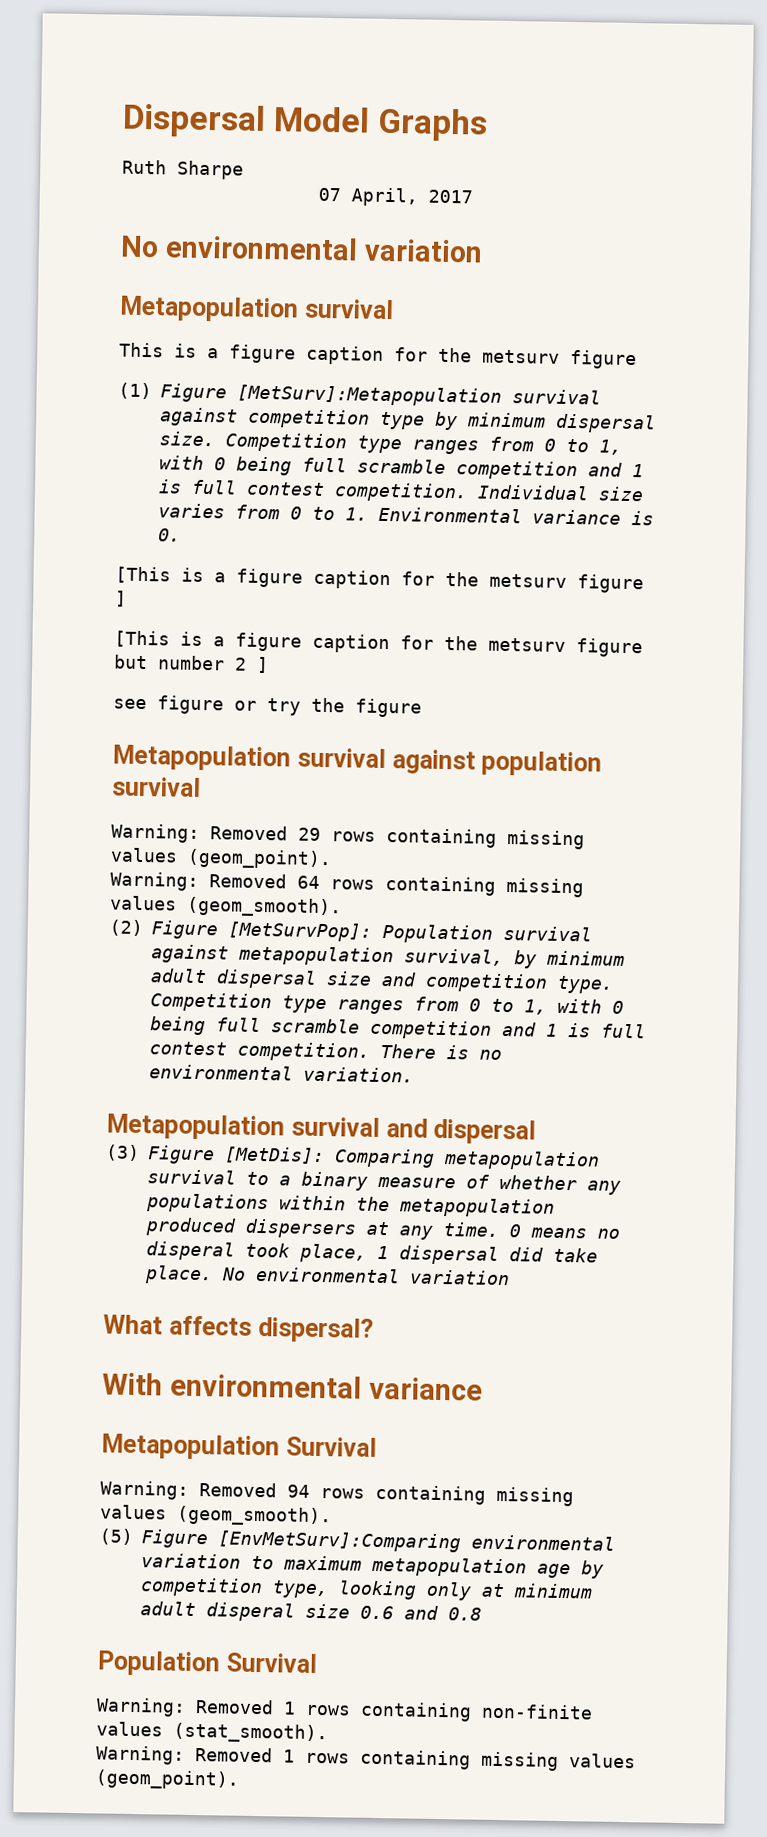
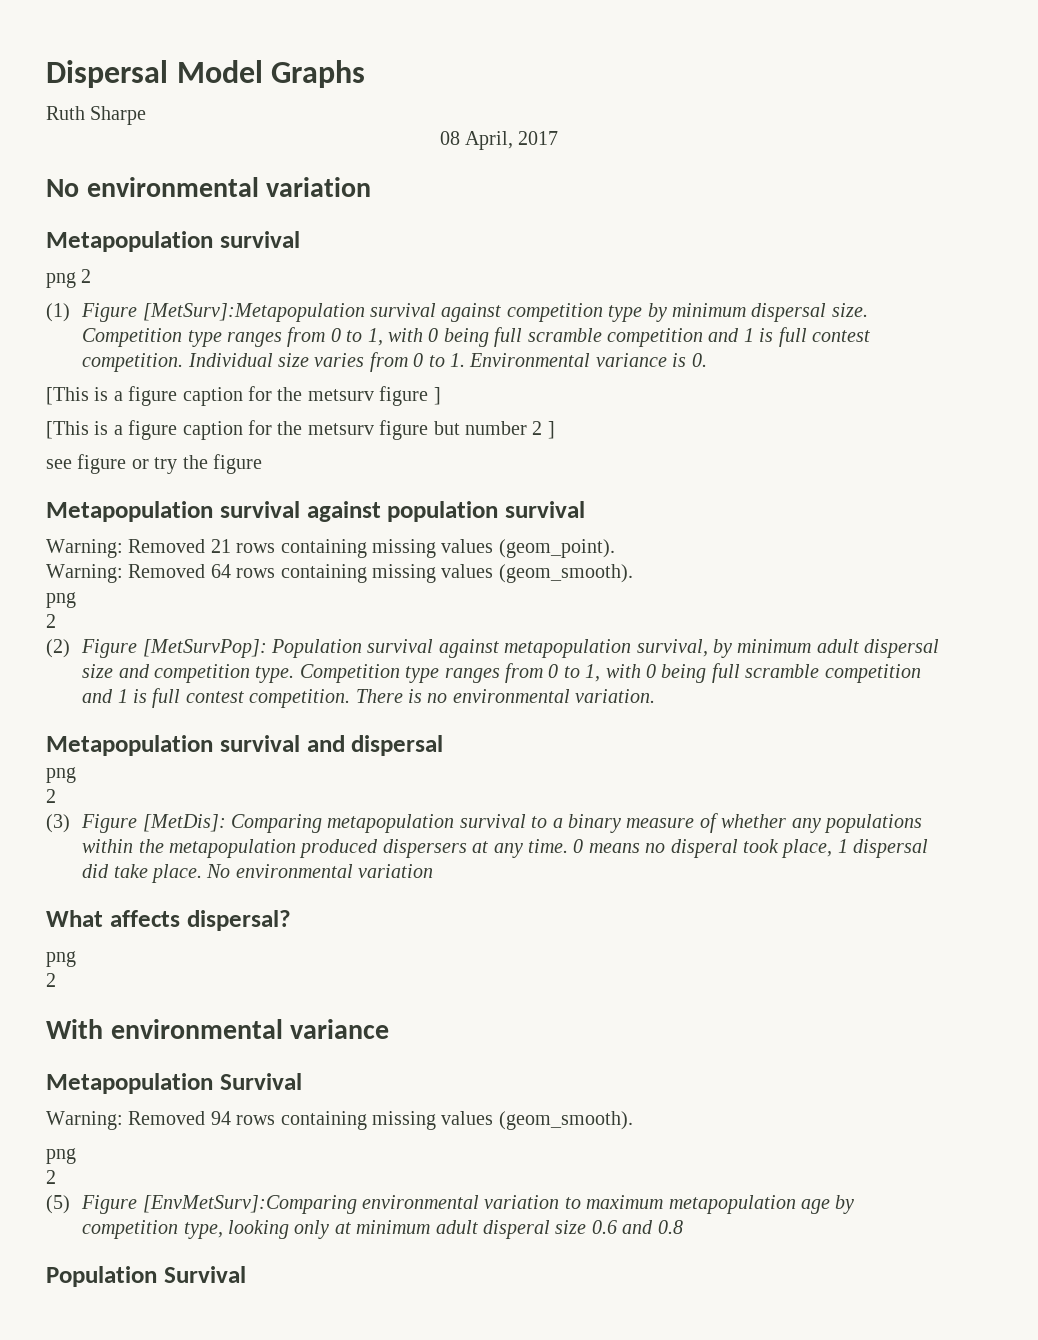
[317,187,341,202] 07 -> [439,131,460,145] 08
[119,342,637,370] This is a figure caption for the metsurv figure -> [46,269,92,288] png 2
[298,827,321,841] 29 -> [210,539,231,553] 21
(342, 907) none -> [46,592,76,608] [46,614,56,628] // png // 2
(537, 1131) none -> [46,767,76,783] [46,789,56,803] // png // 2
(374, 1329) none -> [46,951,76,967] [46,973,56,987] // png // 2
(332, 1516) none -> [46,1148,76,1164] [46,1170,56,1184] // png // 2
[96,1697,593,1722] [96,1721,328,1744] [96,1745,636,1771] [95,1769,239,1790] // Warning: Removed 1 rows containing non-finite values (stat_smooth). // Warning: Removed 1 rows containing missing values (geom_point). -> (246, 1274) none

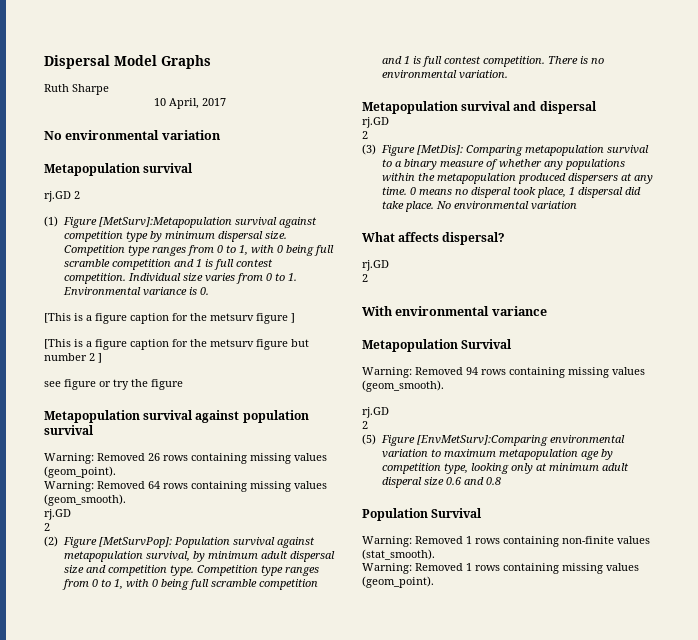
[439,131,460,145] 08 -> [154,98,166,106] 10
[46,272,76,288] png -> [44,191,71,202] rj.GD
[210,539,231,553] 21 -> [148,453,160,461] 26
[46,592,76,608] png -> [44,509,71,520] rj.GD
[46,767,76,783] png -> [362,117,389,128] rj.GD
[46,951,76,967] png -> [362,260,389,271] rj.GD
[46,1148,76,1164] png -> [362,407,389,418] rj.GD
(246, 1274) none -> [362,536,650,547] [362,549,435,560] [362,563,639,574] [362,576,434,588] // Warning: Removed 1 rows containing non-finite values (stat_smooth). // Warning: Removed 1 rows containing missing values (geom_point).

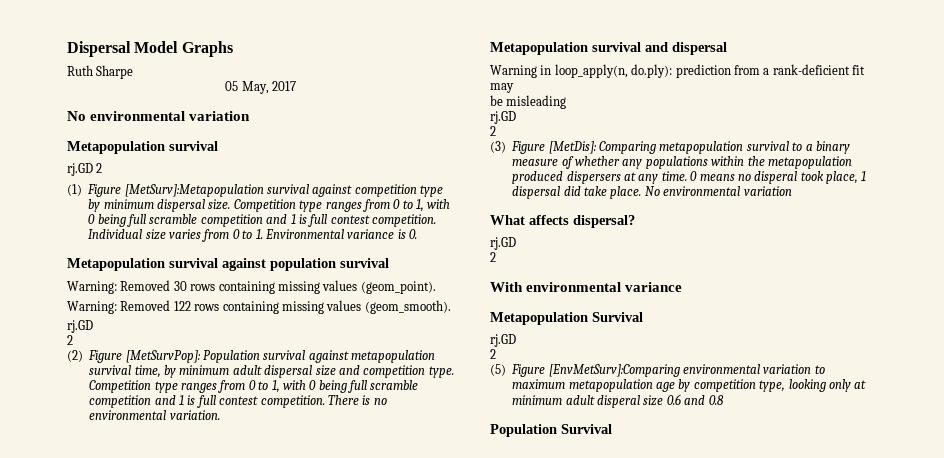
[154,98,199,109] 10 April, -> [225,81,269,94] 05 May,
[44,313,295,324] [44,339,309,350] [44,353,102,363] [44,379,183,390] // [This is a figure caption for the metsurv figure ] // [This is a figure caption for the metsurv figure but number 2 ] // see figure or try the figure -> (417, 234) none
[148,453,160,461] 26 -> [173,281,187,291] 30
[148,481,160,489] 64 -> [173,301,191,311] 122
[145,551,190,562] survival, -> [89,365,161,378] survival time,
(597, 107) none -> [490,64,865,78] [490,83,514,93] [490,95,567,109] // Warning in loop_apply(n, do.ply): prediction from a rank-deficient fit may // be misleading
[362,367,645,378] [362,380,444,392] // Warning: Removed 94 rows containing missing values (geom_smooth). -> (643, 317) none
[362,536,650,547] [362,549,435,560] [362,563,639,574] [362,576,434,588] // Warning: Removed 1 rows containing non-finite values (stat_smooth). // Warning: Removed 1 rows containing missing values (geom_point). -> (612, 429) none

